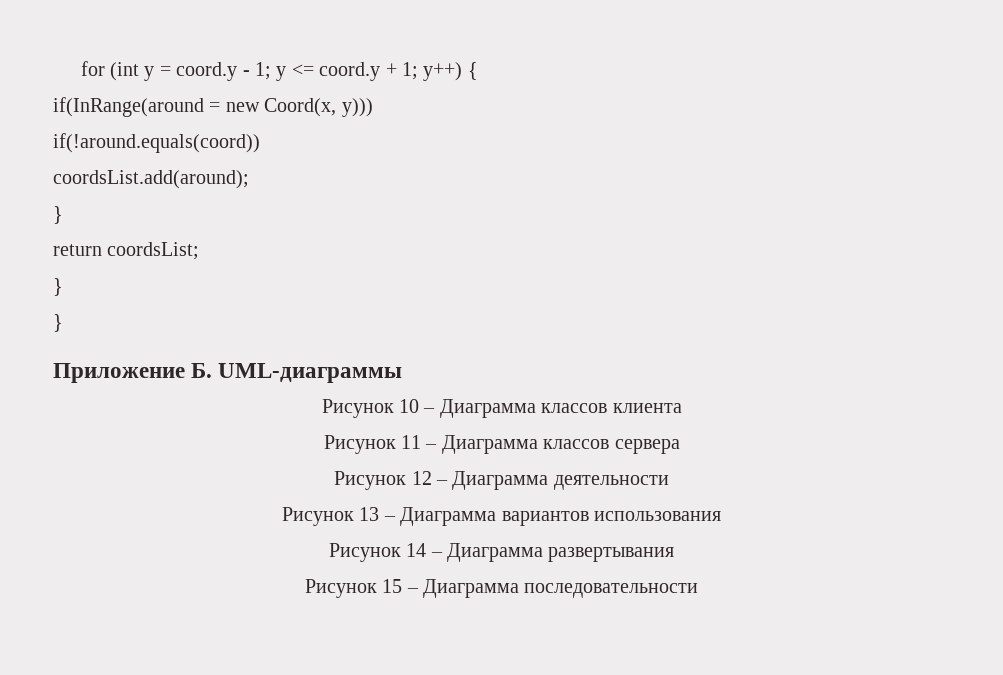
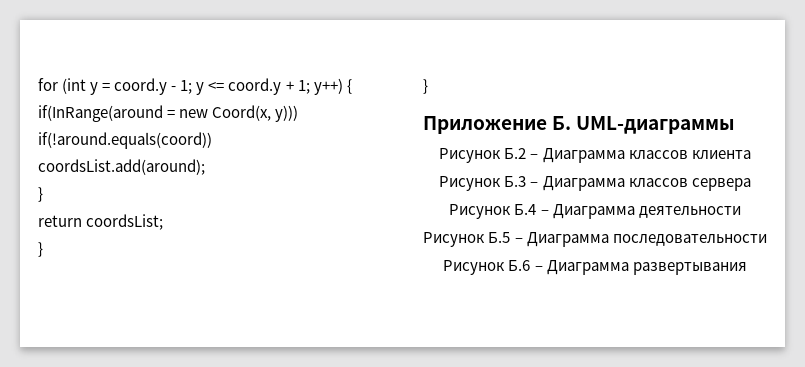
[398,399,419,413] 10 -> [504,148,527,159] Б.2
[400,435,421,449] 11 -> [504,176,527,187] Б.3
[411,471,432,485] 12 -> [514,204,537,215] Б.4
[359,507,721,526] [328,543,427,562] 13 – Диаграмма вариантов использования // Рисунок 14 -> [488,232,767,247] [443,260,531,275] Б.5 – Диаграмма последовательности // Рисунок Б.6
[304,579,699,598] // Рисунок 15 – Диаграмма последовательности -> (747, 268) none

